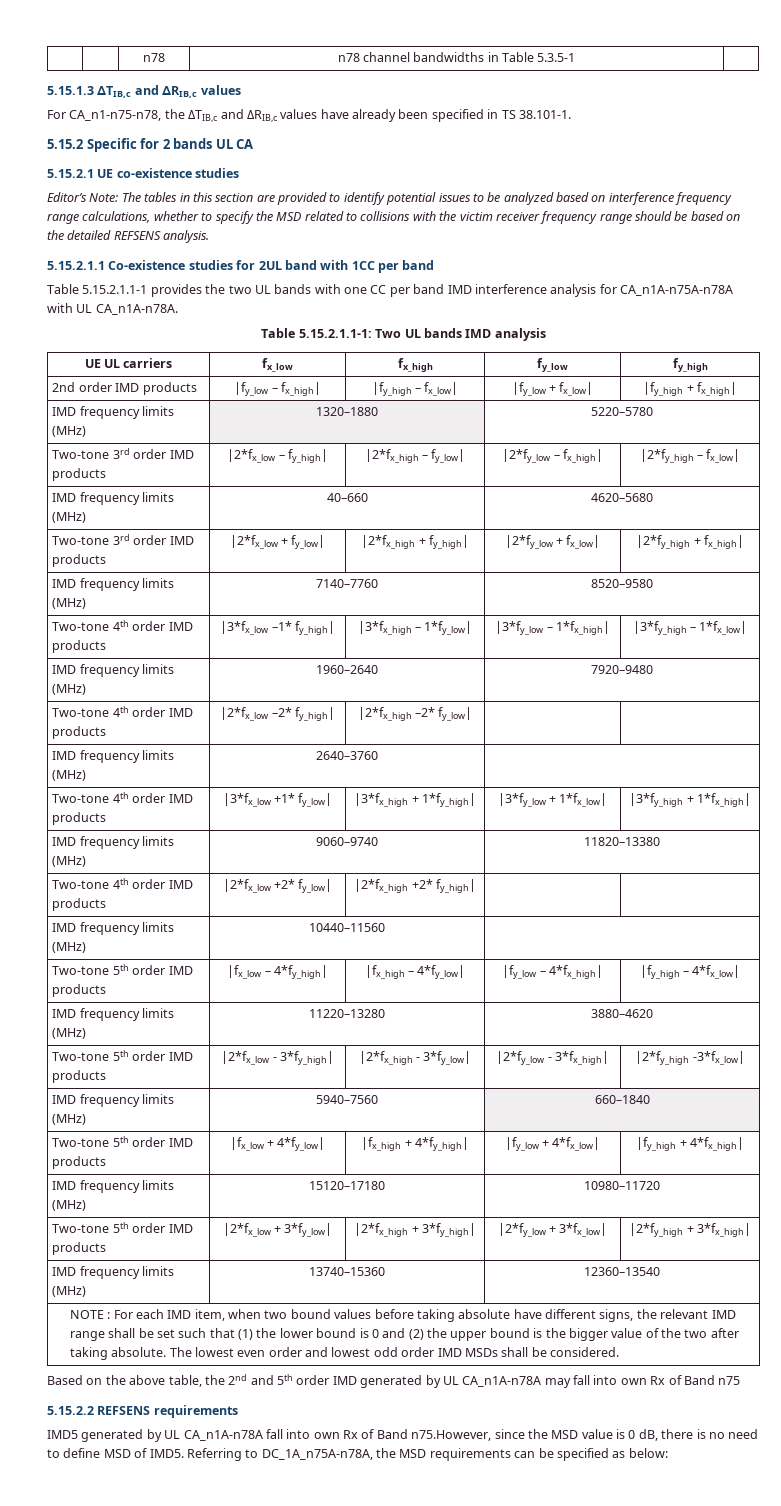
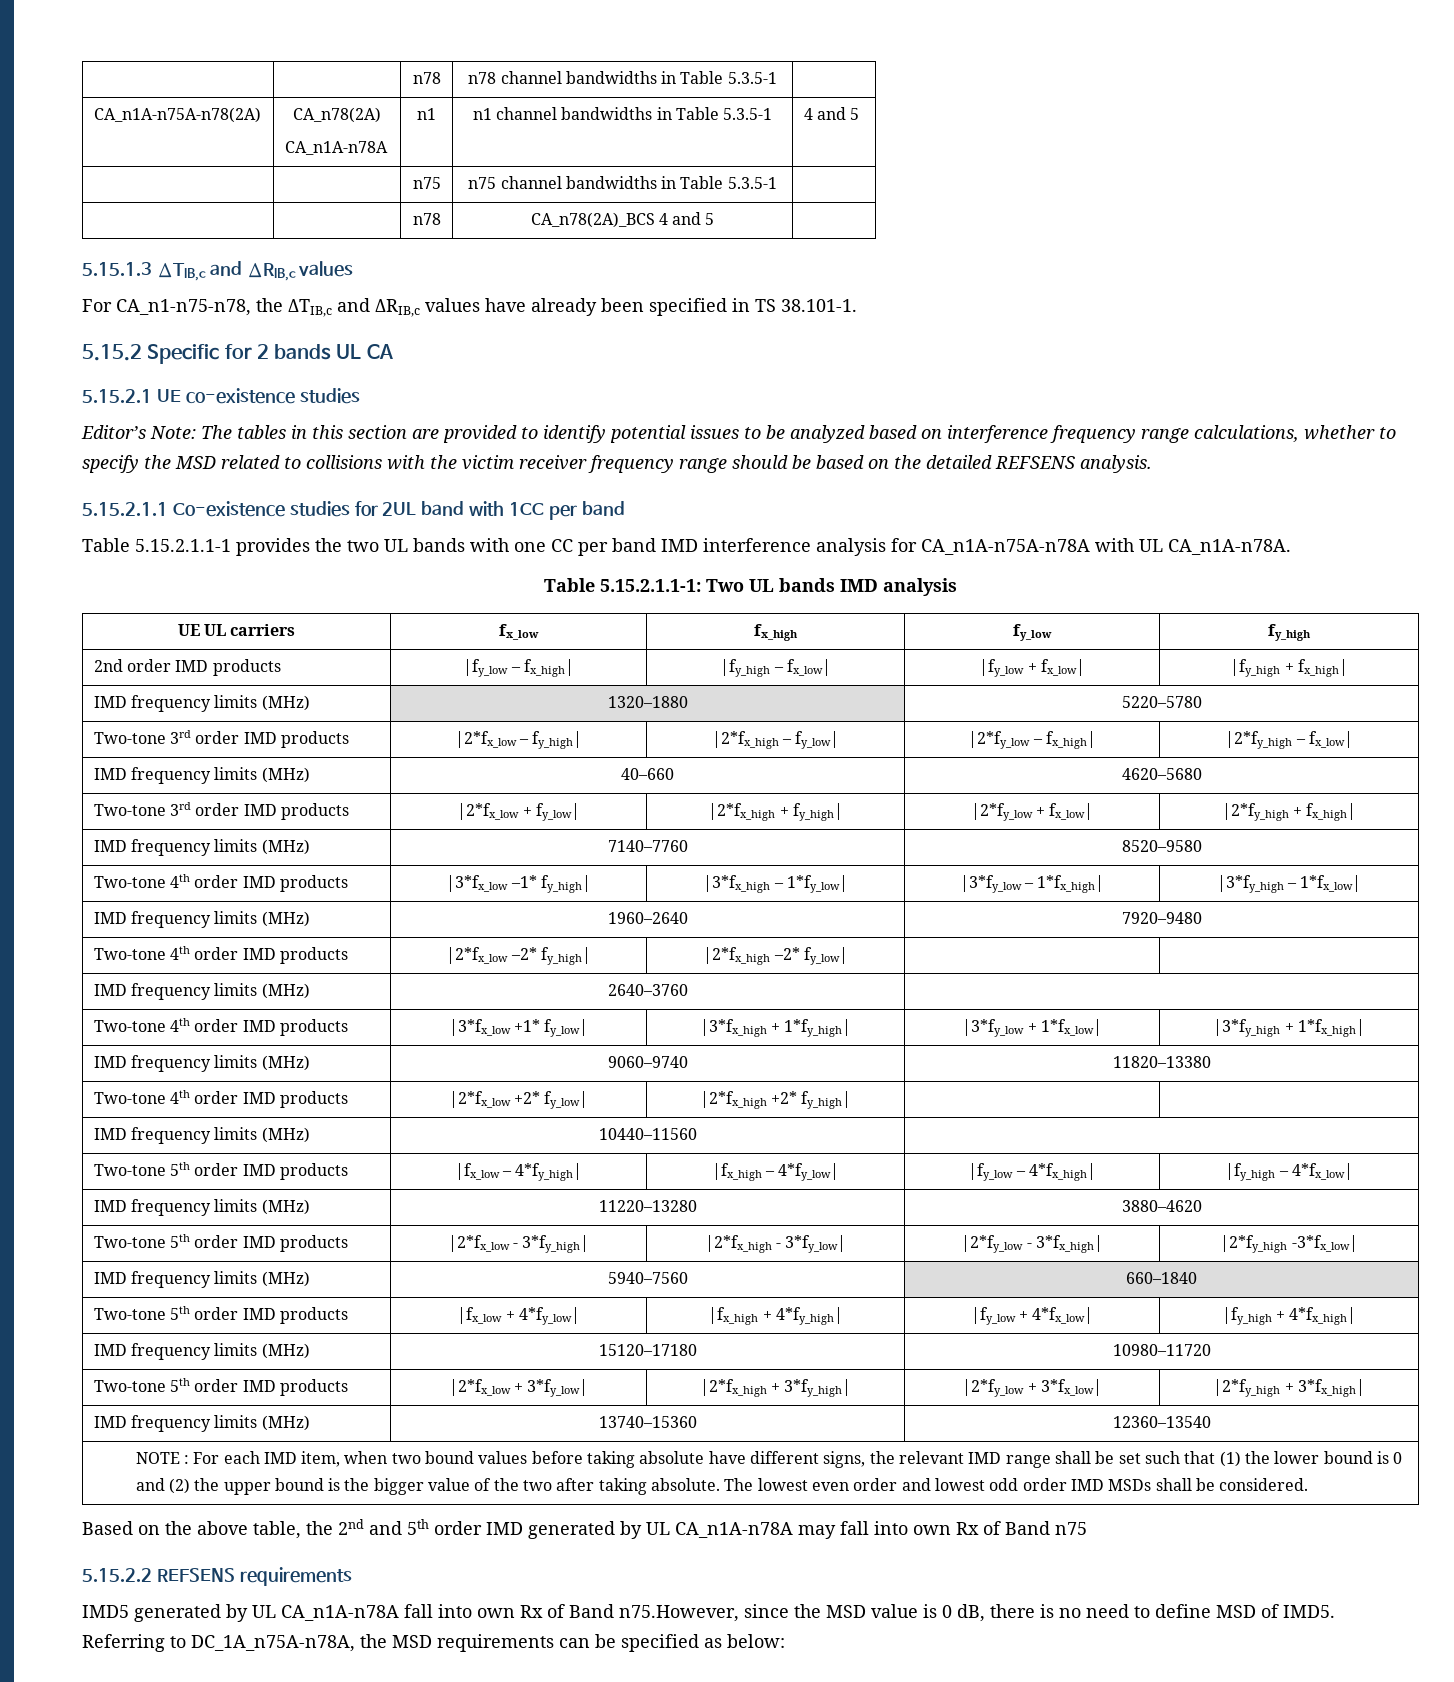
(576, 57) none -> [93,107,261,123] [293,107,381,123] [284,141,388,155] [417,108,436,120] [472,107,773,120] [803,107,860,120] [412,177,441,189] [468,176,777,189] [412,213,441,225] [530,212,715,228] // CA_n1A-n75A-n78(2A) | CA_n78(2A) // CA_n1A-n78A | n1 | n1 channel bandwidths in Table 5.3.5-1 | 4 and 5 // | | n75 | n75 channel bandwidths in Table 5.3.5-1 | // | | n78 | CA_n78(2A)_BCS 4 and 5 |

